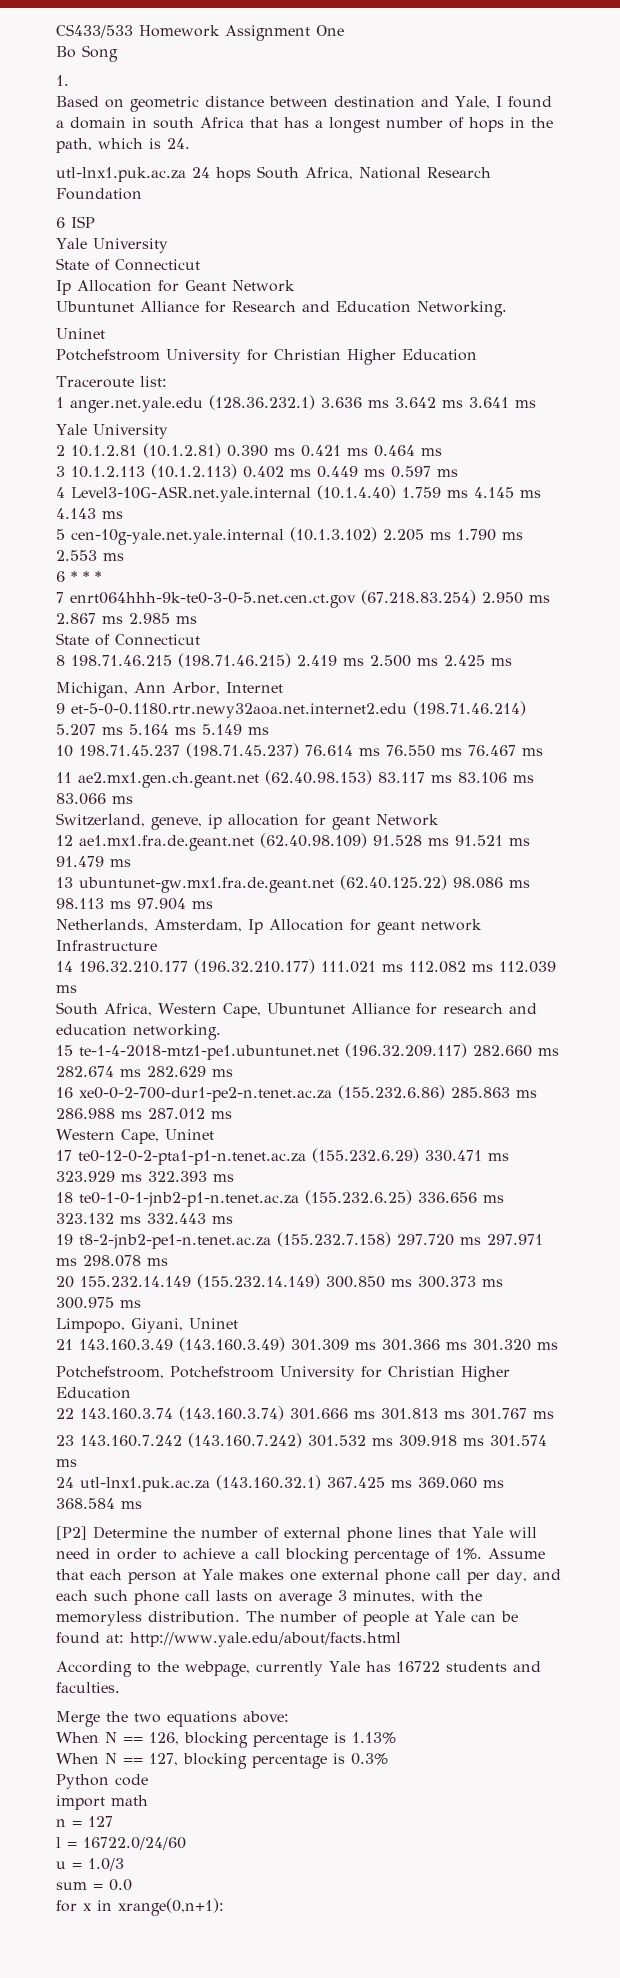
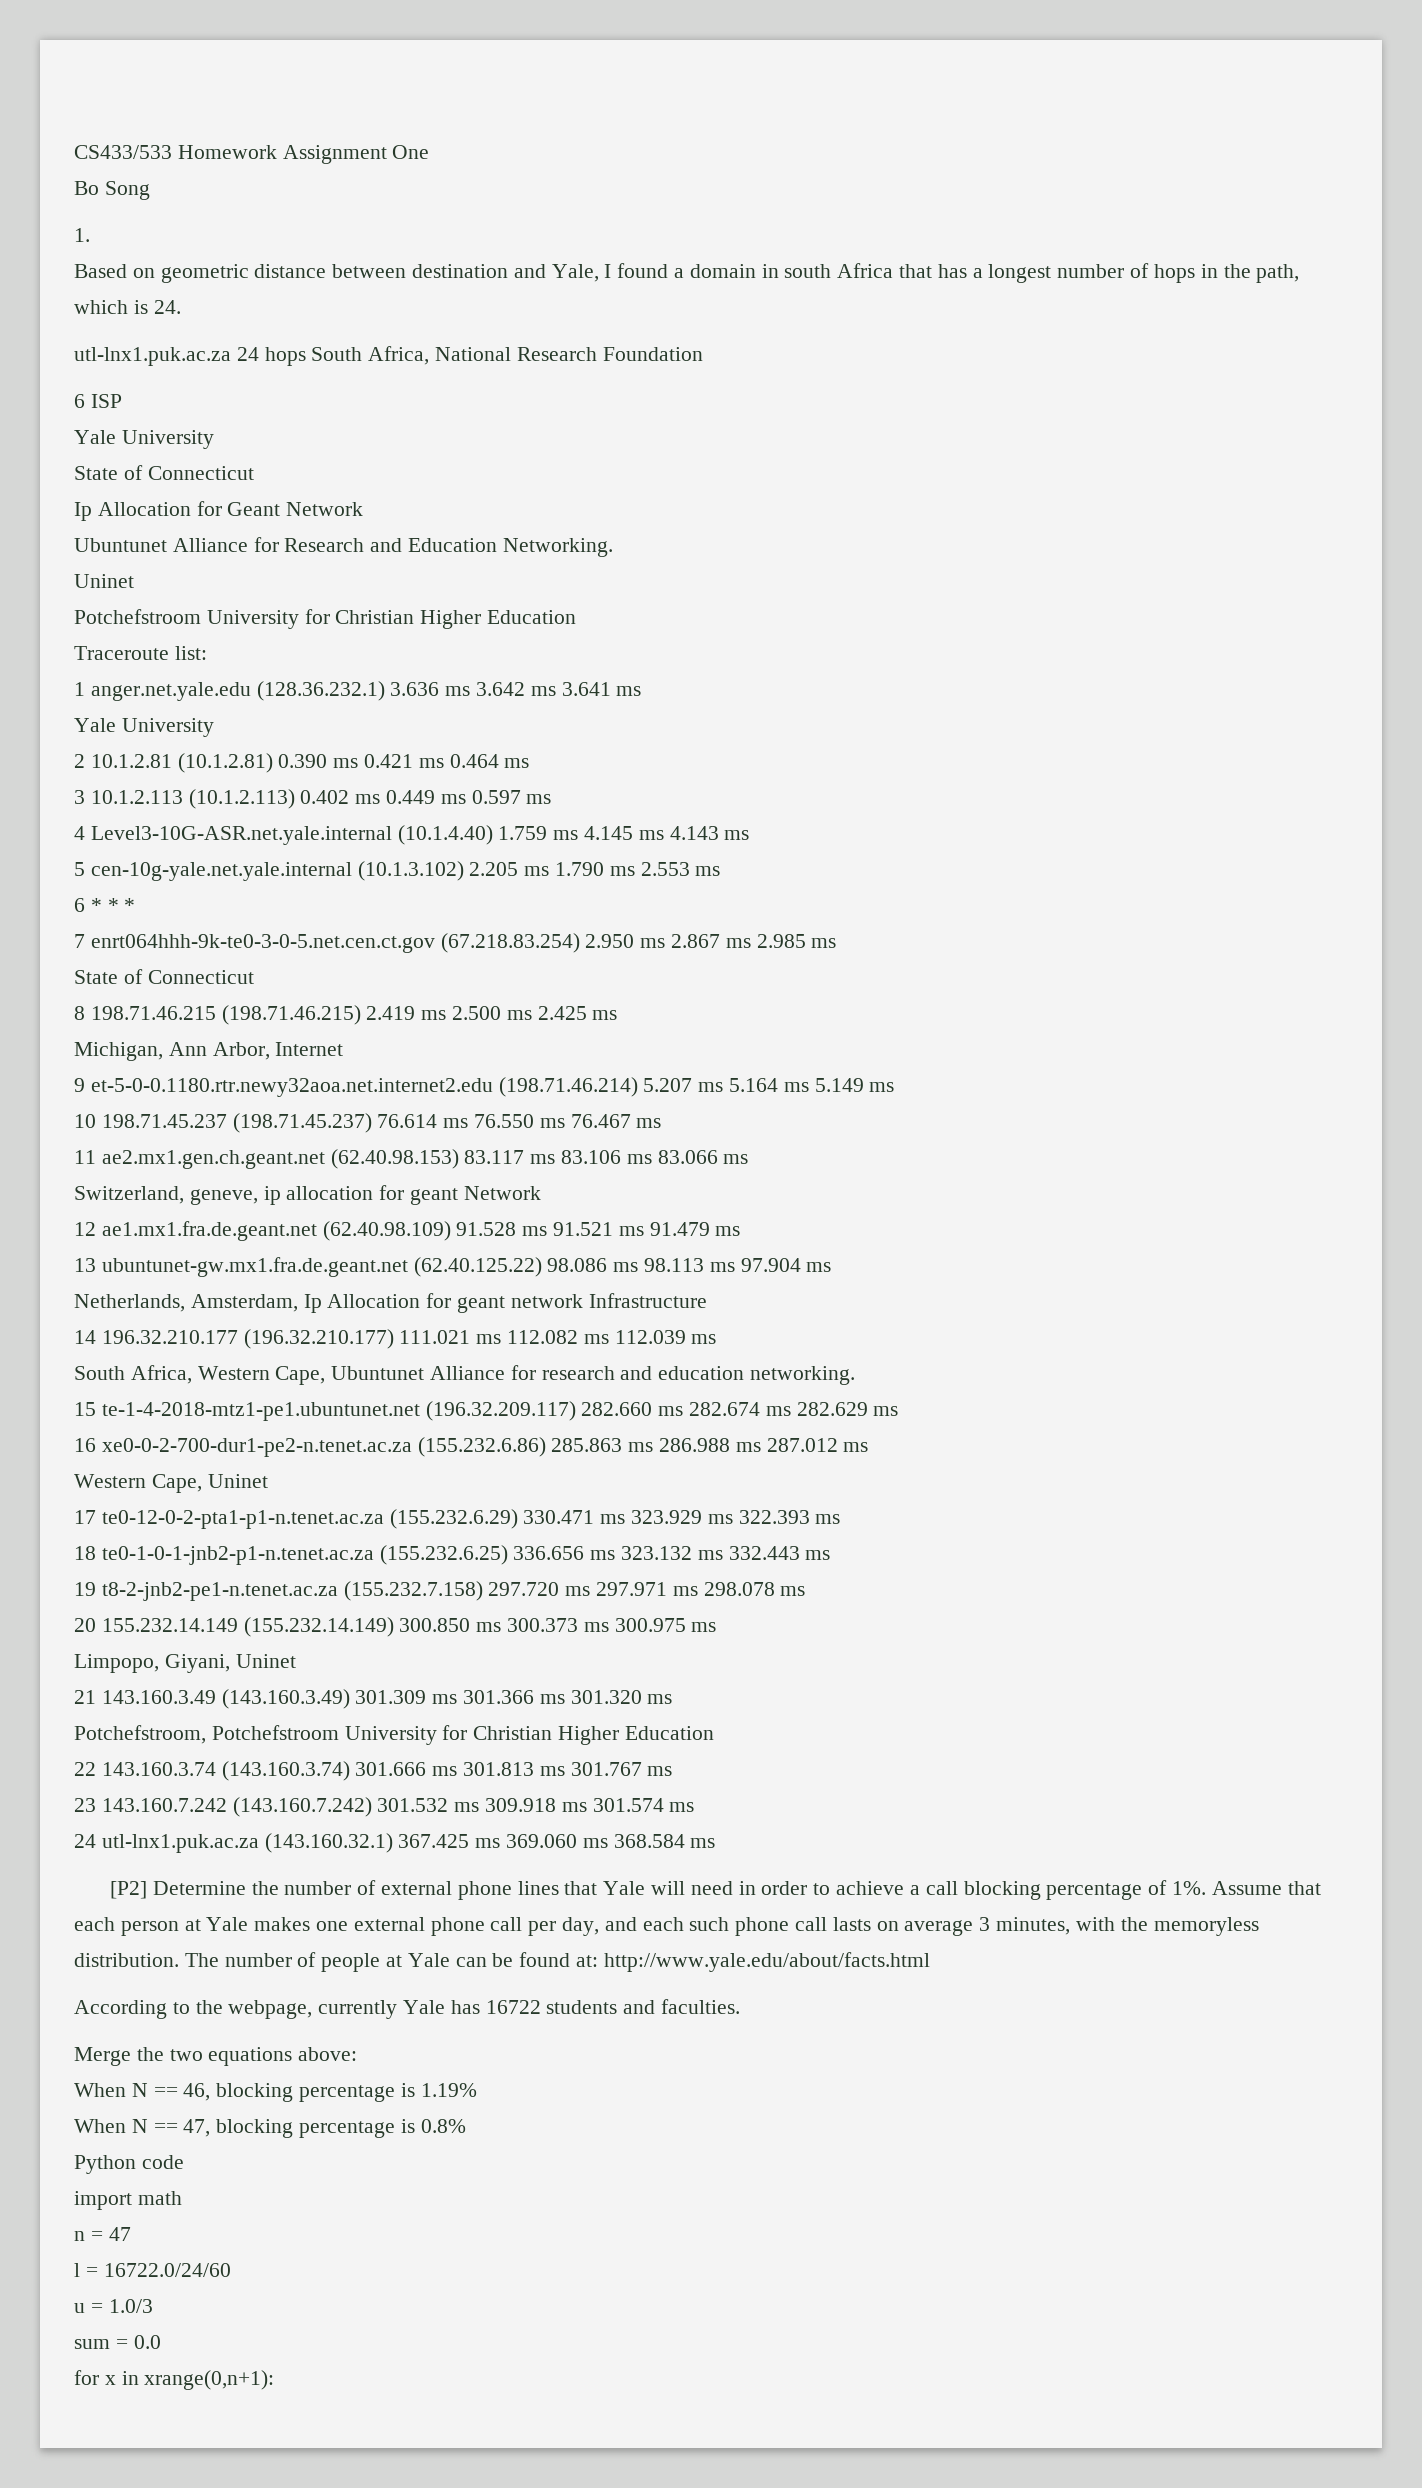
[149,1732,396,1748] [56,1753,388,1769] 126, blocking percentage is 1.13% // When N == 127, blocking percentage is 0.3% -> [183,2083,477,2102] [74,2119,466,2138] 46, blocking percentage is 1.19% // When N == 47, blocking percentage is 0.8%
[88,1816,113,1827] 127 -> [108,2227,131,2241] 47

